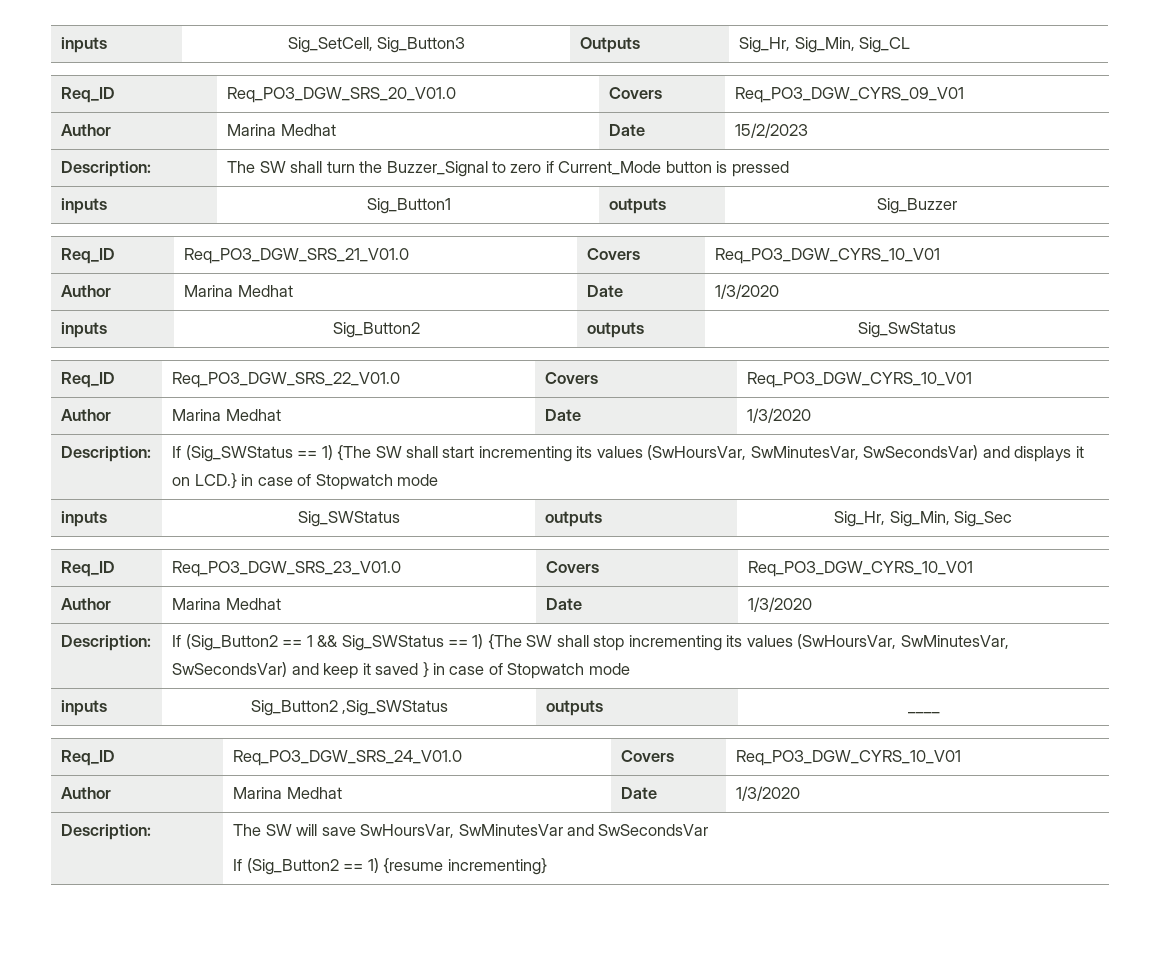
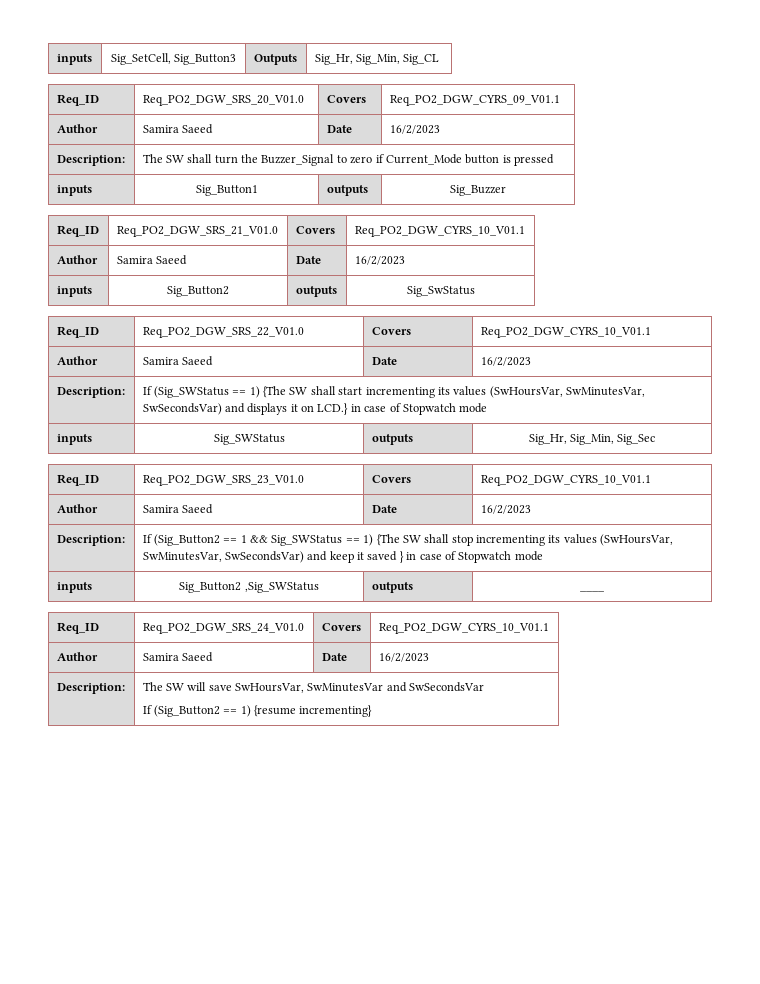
[227,87,457,103] [609,87,663,99] [735,87,965,103] [61,124,112,136] [227,124,336,136] [609,124,646,136] [735,123,809,138] Req_PO3_DGW_SRS_20_V01.0 | Covers | Req_PO3_DGW_CYRS_09_V01 // Author | Marina Medhat | Date | 15/2/2023 -> [142,95,304,106] [326,95,366,103] [389,95,560,106] [56,124,98,133] [142,124,213,134] [326,125,352,133] [389,125,440,134] Req_PO2_DGW_SRS_20_V01.0 | Covers | Req_PO2_DGW_CYRS_09_V01.1 // Author | Samira Saeed | Date | 16/2/2023
[184,248,410,264] [587,248,641,260] [715,248,941,264] [61,285,112,297] [184,285,293,297] [587,285,624,297] [715,284,780,299] Req_PO3_DGW_SRS_21_V01.0 | Covers | Req_PO3_DGW_CYRS_10_V01 // Author | Marina Medhat | Date | 1/3/2020 -> [116,226,278,237] [295,226,335,234] [354,226,525,237] [56,255,98,264] [116,255,187,265] [295,256,321,264] [354,256,405,265] Req_PO2_DGW_SRS_21_V01.0 | Covers | Req_PO2_DGW_CYRS_10_V01.1 // Author | Samira Saeed | Date | 16/2/2023
[172,372,401,388] [545,372,599,384] [747,372,973,388] [61,409,112,421] [172,409,281,421] [545,409,582,421] [747,408,812,423] Req_PO3_DGW_SRS_22_V01.0 | Covers | Req_PO3_DGW_CYRS_10_V01 // Author | Marina Medhat | Date | 1/3/2020 -> [142,327,304,338] [371,327,411,335] [480,327,651,338] [56,356,98,365] [142,356,213,366] [371,357,397,365] [480,357,531,366] Req_PO2_DGW_SRS_22_V01.0 | Covers | Req_PO2_DGW_CYRS_10_V01.1 // Author | Samira Saeed | Date | 16/2/2023
[172,561,402,577] [546,561,600,573] [748,561,974,577] [61,598,112,610] [172,598,281,610] [546,598,583,610] [748,597,813,612] Req_PO3_DGW_SRS_23_V01.0 | Covers | Req_PO3_DGW_CYRS_10_V01 // Author | Marina Medhat | Date | 1/3/2020 -> [142,475,304,486] [371,475,411,483] [480,475,651,486] [56,504,98,513] [142,504,213,514] [371,505,397,513] [480,505,531,514] Req_PO2_DGW_SRS_23_V01.0 | Covers | Req_PO2_DGW_CYRS_10_V01.1 // Author | Samira Saeed | Date | 16/2/2023
[233,750,463,766] [621,750,675,762] [736,750,962,766] [61,787,112,799] [233,787,342,799] [621,787,658,799] [736,786,801,801] Req_PO3_DGW_SRS_24_V01.0 | Covers | Req_PO3_DGW_CYRS_10_V01 // Author | Marina Medhat | Date | 1/3/2020 -> [142,623,304,634] [321,623,361,631] [378,623,549,634] [56,652,98,661] [142,652,213,662] [321,653,347,661] [378,653,429,662] Req_PO2_DGW_SRS_24_V01.0 | Covers | Req_PO2_DGW_CYRS_10_V01.1 // Author | Samira Saeed | Date | 16/2/2023

